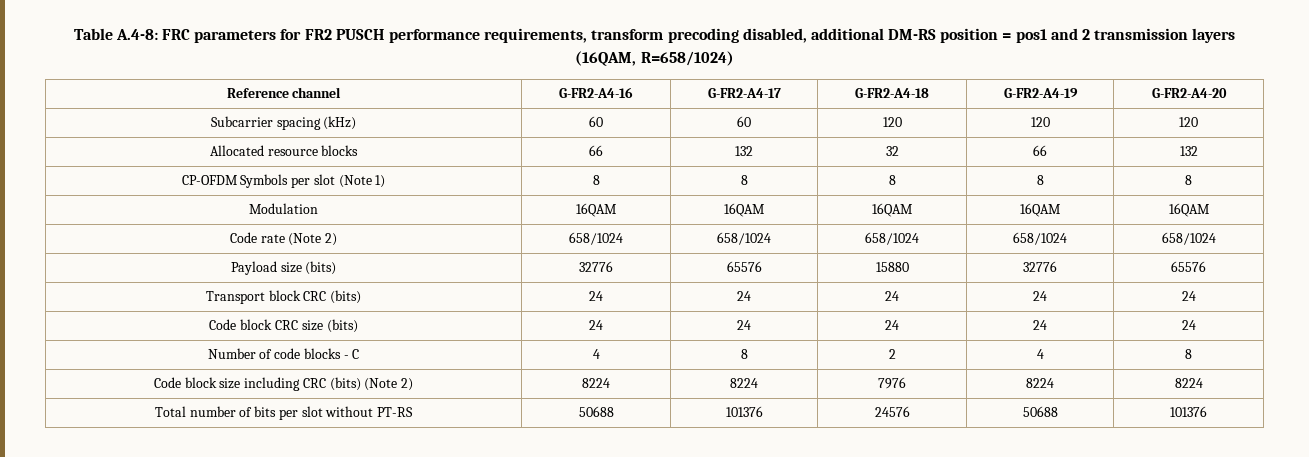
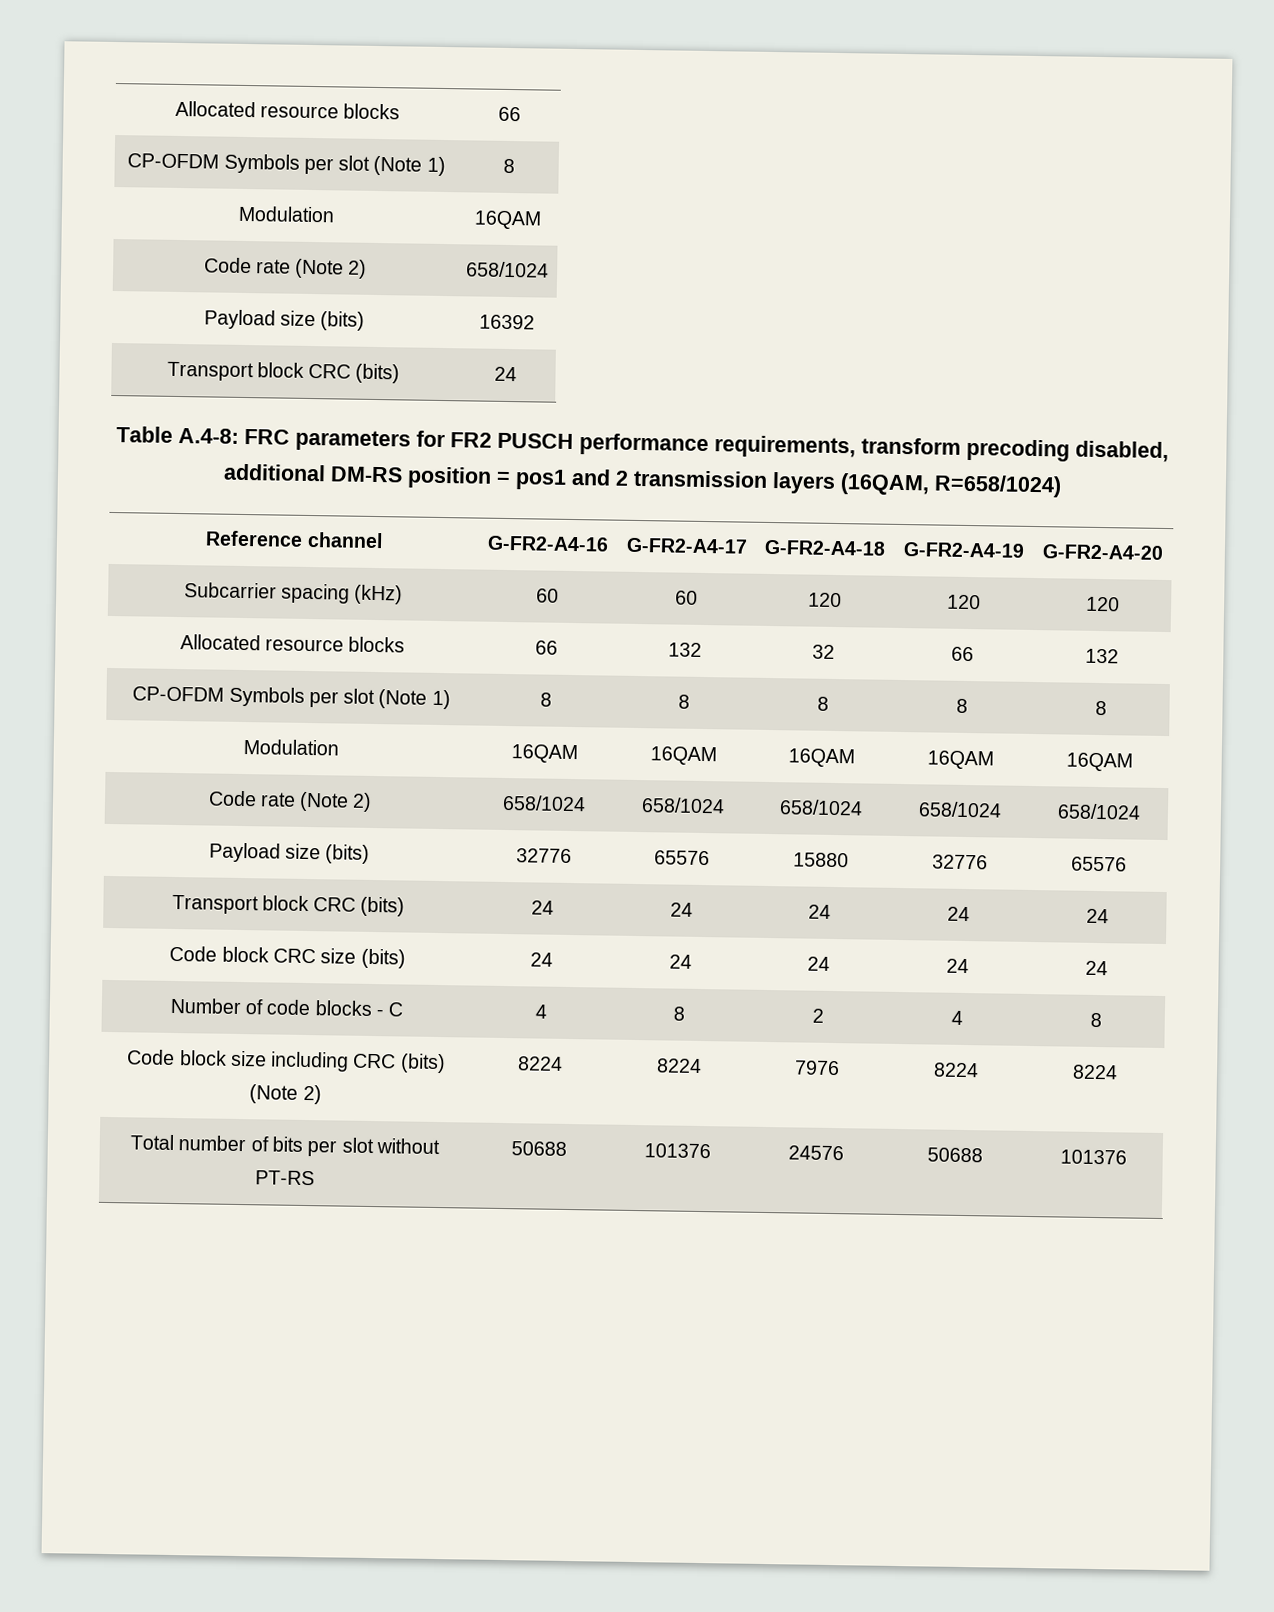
(73, 34) none -> [174,100,401,120] [498,106,521,122] [127,153,446,177] [502,158,515,174] [237,205,335,223] [474,210,542,230] [203,257,368,279] [466,261,549,278] [203,309,366,331] [478,314,535,330] [166,361,401,384] [494,366,517,382] Allocated resource blocks | 66 // CP-OFDM Symbols per slot (Note 1) | 8 // Modulation | 16QAM // Code rate (Note 2) | 658/1024 // Payload size (bits) | 16392 // Transport block CRC (bits) | 24 //

